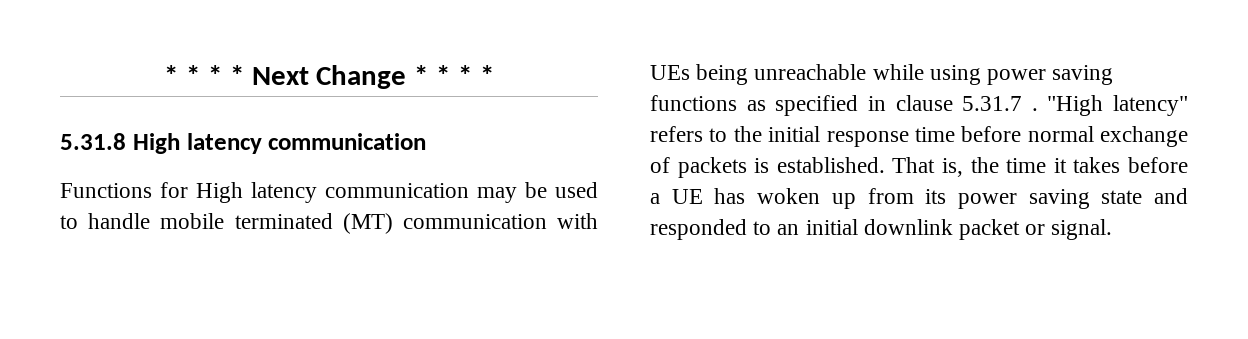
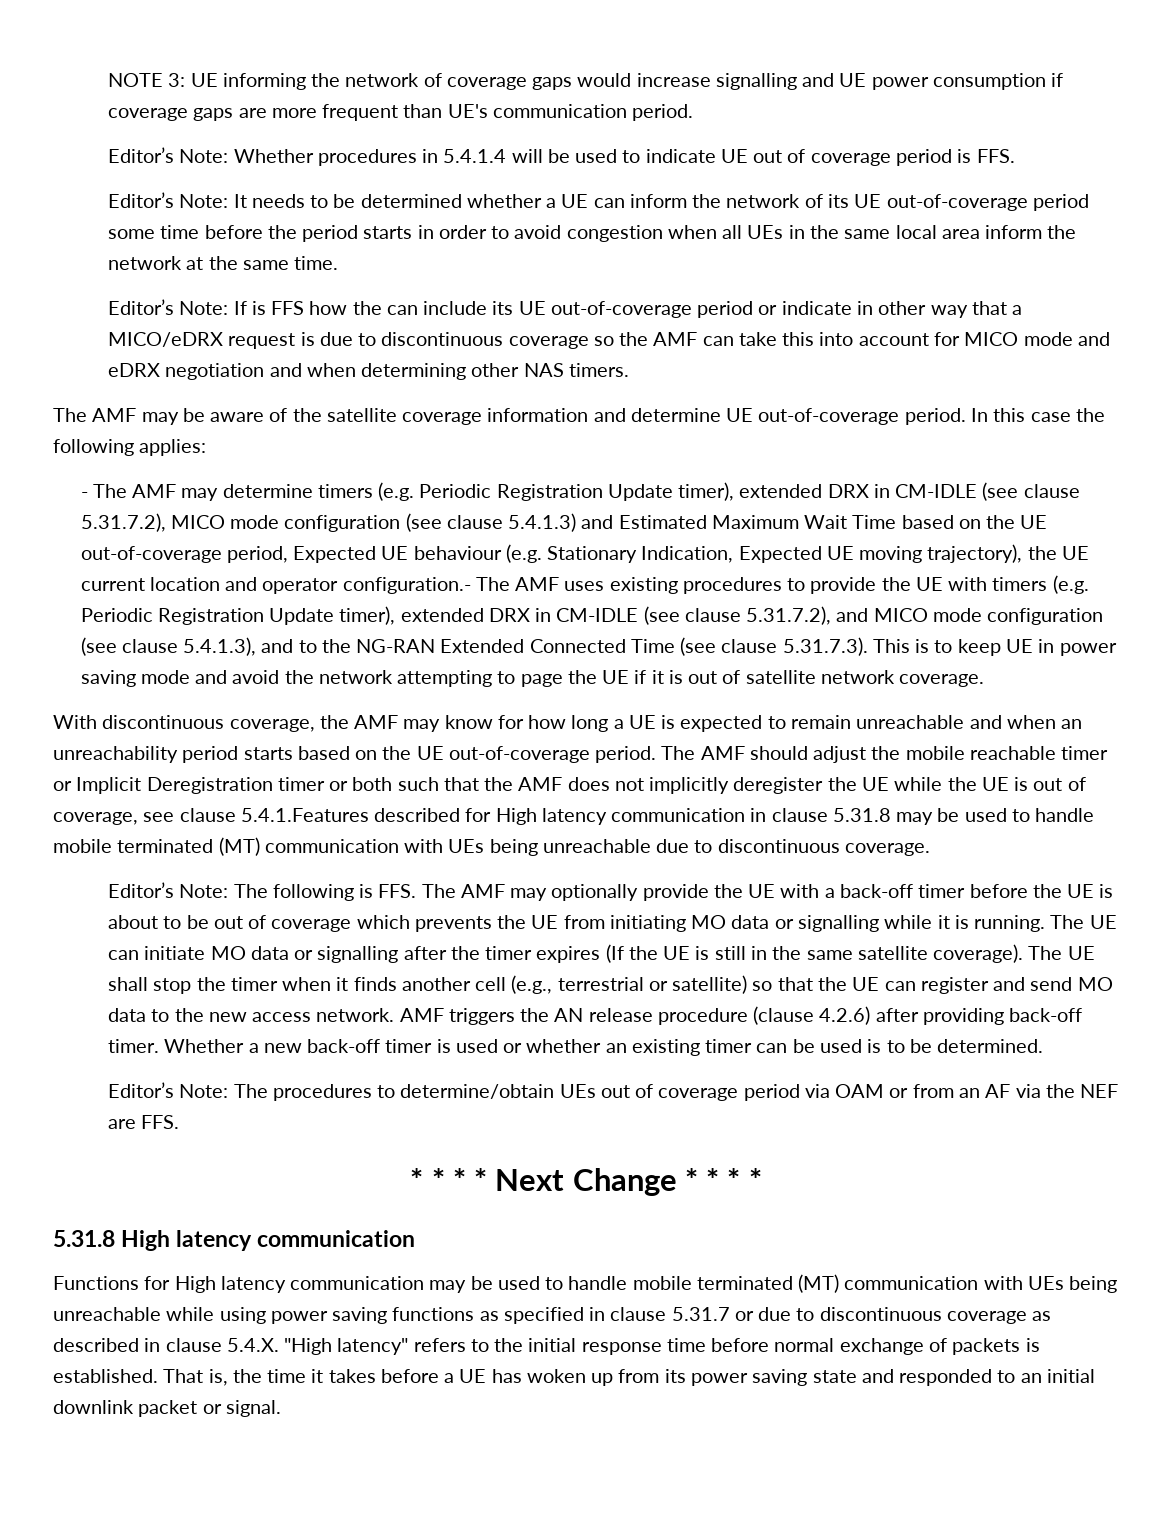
(164, 75) none -> [108,73,1064,90] [108,104,694,121] [108,147,1015,166] [108,192,1089,211] [108,225,1077,242] [108,256,339,270] [108,299,1023,318] [108,332,1110,349] [108,363,629,380] [53,408,1105,425] [53,439,207,456] [80,482,1080,501] [80,513,1048,532] [80,544,1089,563] [80,575,1089,594] [80,606,1104,625] [80,637,1117,656] [80,670,985,687] [53,715,1083,732] [53,746,1109,763] [53,777,1086,794] [53,808,1095,825] [53,837,930,856] [108,882,1114,901] [108,915,1117,932] [108,944,1095,963] [108,975,1113,994] [108,1006,1083,1025] [108,1039,1044,1056] [108,1082,1119,1101] [108,1115,180,1129] NOTE 3: UE informing the network of coverage gaps would increase signalling and UE power consumption if coverage gaps are more frequent than UE's communication period. // Editor’s Note: Whether procedures in 5.4.1.4 will be used to indicate UE out of coverage period is FFS. // Editor’s Note: It needs to be determined whether a UE can inform the network of its UE out-of-coverage period some time before the period starts in order to avoid congestion when all UEs in the same local area inform the network at the same time. // Editor’s Note: If is FFS how the can include its UE out-of-coverage period or indicate in other way that a MICO/eDRX request is due to discontinuous coverage so the AMF can take this into account for MICO mode and eDRX negotiation and when determining other NAS timers. // The AMF may be aware of the satellite coverage information and determine UE out-of-coverage period. In this case the following applies: // - The AMF may determine timers (e.g. Periodic Registration Update timer), extended DRX in CM-IDLE (see clause 5.31.7.2), MICO mode configuration (see clause 5.4.1.3) and Estimated Maximum Wait Time based on the UE out-of-coverage period, Expected UE behaviour (e.g. Stationary Indication, Expected UE moving trajectory), the UE current location and operator configuration.- The AMF uses existing procedures to provide the UE with timers (e.g. Periodic Registration Update timer), extended DRX in CM-IDLE (see clause 5.31.7.2), and MICO mode configuration (see clause 5.4.1.3), and to the NG-RAN Extended Connected Time (see clause 5.31.7.3). This is to keep UE in power saving mode and avoid the network attempting to page the UE if it is out of satellite network coverage. // With discontinuous coverage, the AMF may know for how long a UE is expected to remain unreachable and when an unreachability period starts based on the UE out-of-coverage period. The AMF should adjust the mobile reachable timer or Implicit Deregistration timer or both such that the AMF does not implicitly deregister the UE while the UE is out of coverage, see clause 5.4.1.Features described for High latency communication in clause 5.31.8 may be used to handle mobile terminated (MT) communication with UEs being unreachable due to discontinuous coverage. // Editor’s Note: The following is FFS. The AMF may optionally provide the UE with a back-off timer before the UE is about to be out of coverage which prevents the UE from initiating MO data or signalling while it is running. The UE can initiate MO data or signalling after the timer expires (If the UE is still in the same satellite coverage). The UE shall stop the timer when it finds another cell (e.g., terrestrial or satellite) so that the UE can register and send MO data to the new access network. AMF triggers the AN release procedure (clause 4.2.6) after providing back-off timer. Whether a new back-off timer is used or whether an existing timer can be used is to be determined. // Editor’s Note: The procedures to determine/obtain UEs out of coverage period via OAM or from an AF via the NEF are FFS. //
[1031,108,1038,111] . -> [734,1307,1052,1324] [53,1338,279,1352] or due to discontinuous coverage as described in clause 5.4.X.

